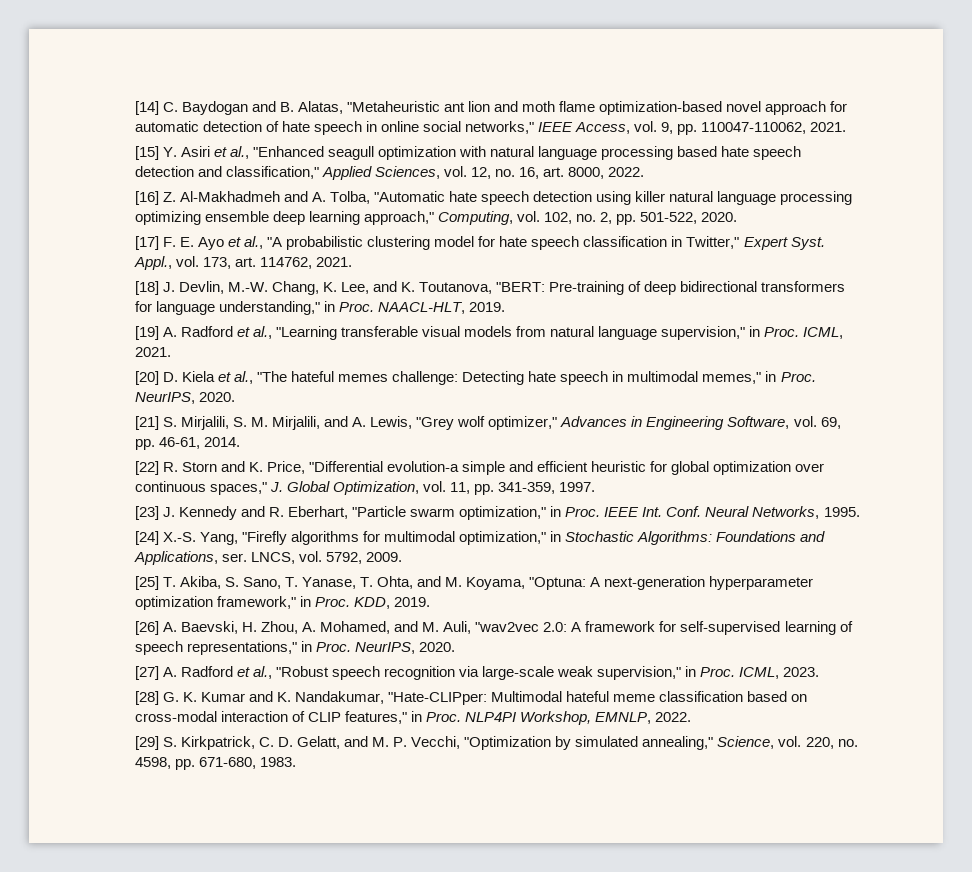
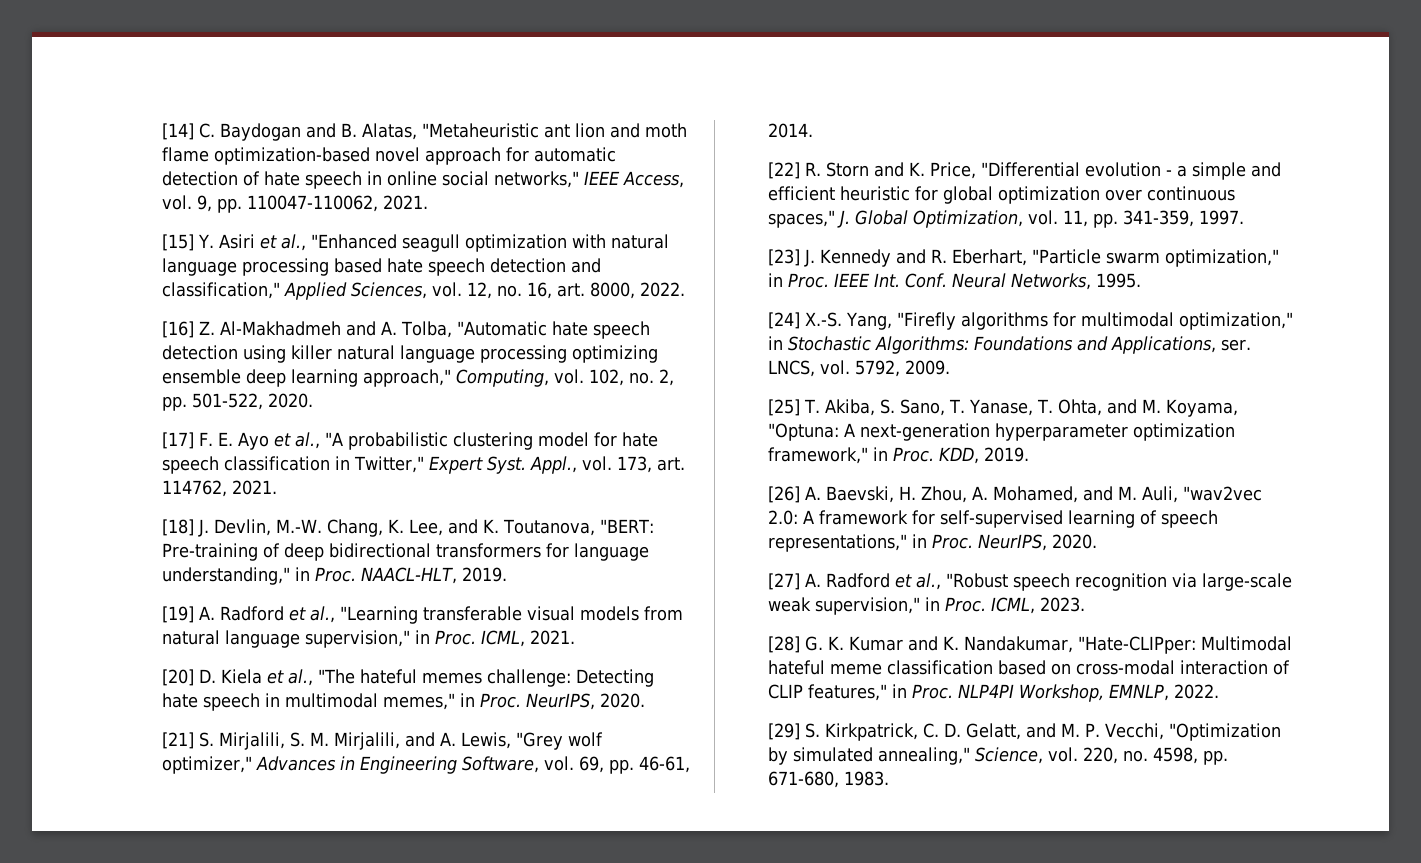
[387,461,460,472] evolution-a -> [1085,162,1188,177] evolution - a

